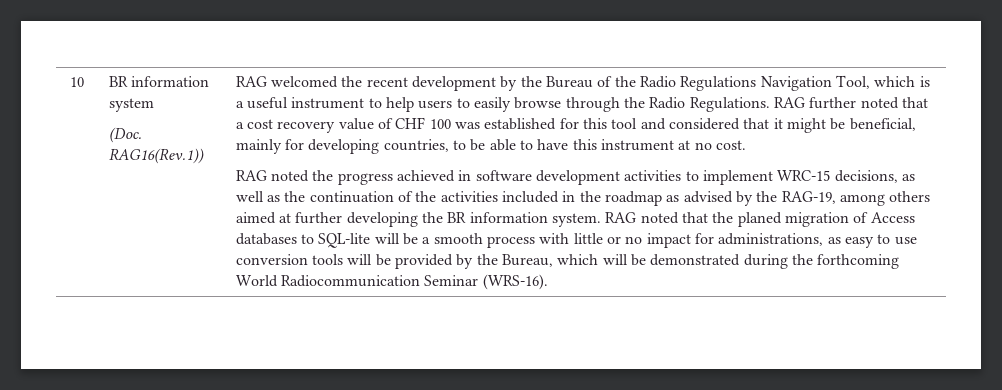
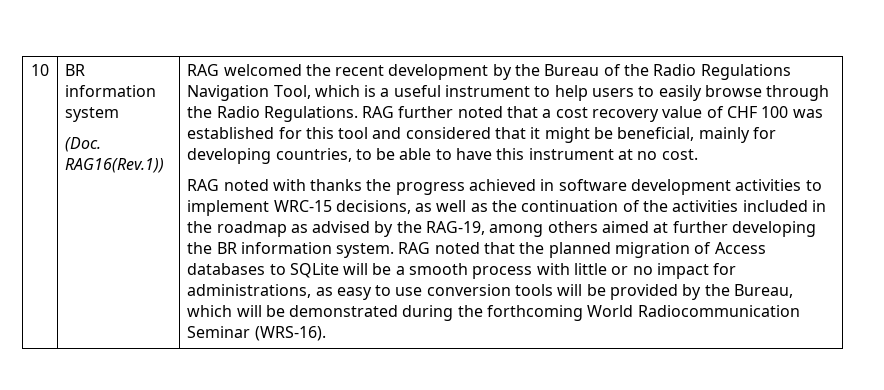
(310, 176) none -> [272,179,363,191] with thanks
[737,212,782,227] planed -> [548,242,611,258] planned
[318,233,371,248] SQL-lite -> [289,263,339,278] SQLite

